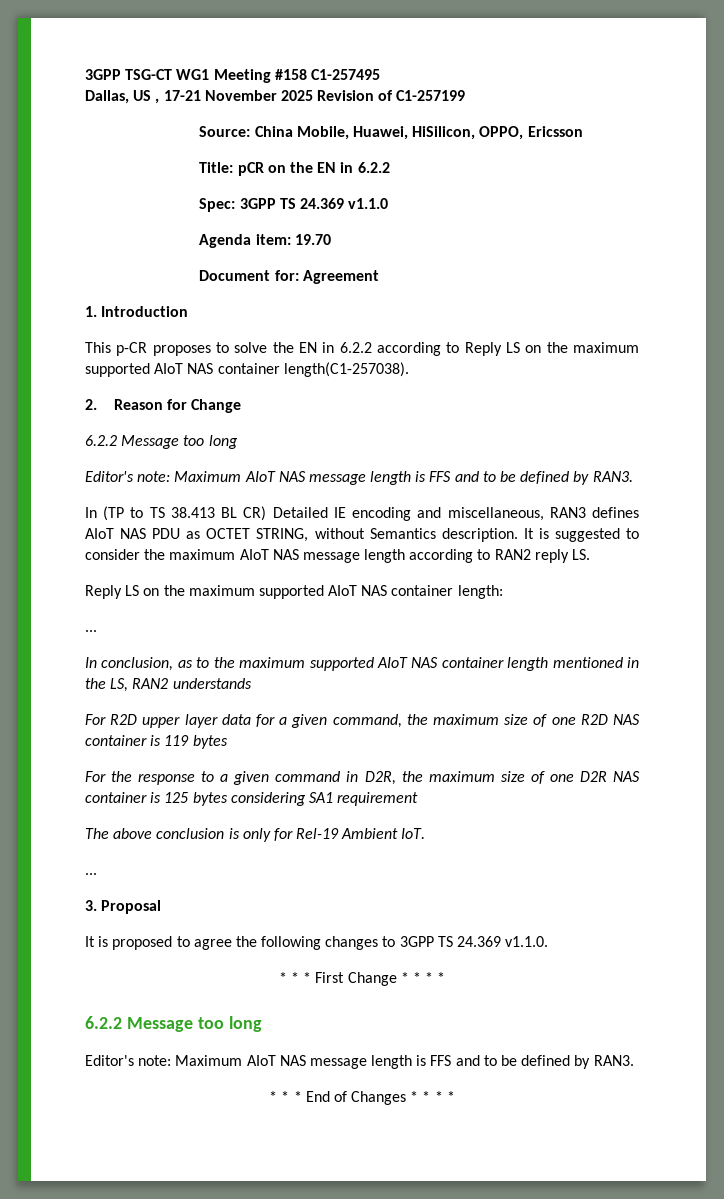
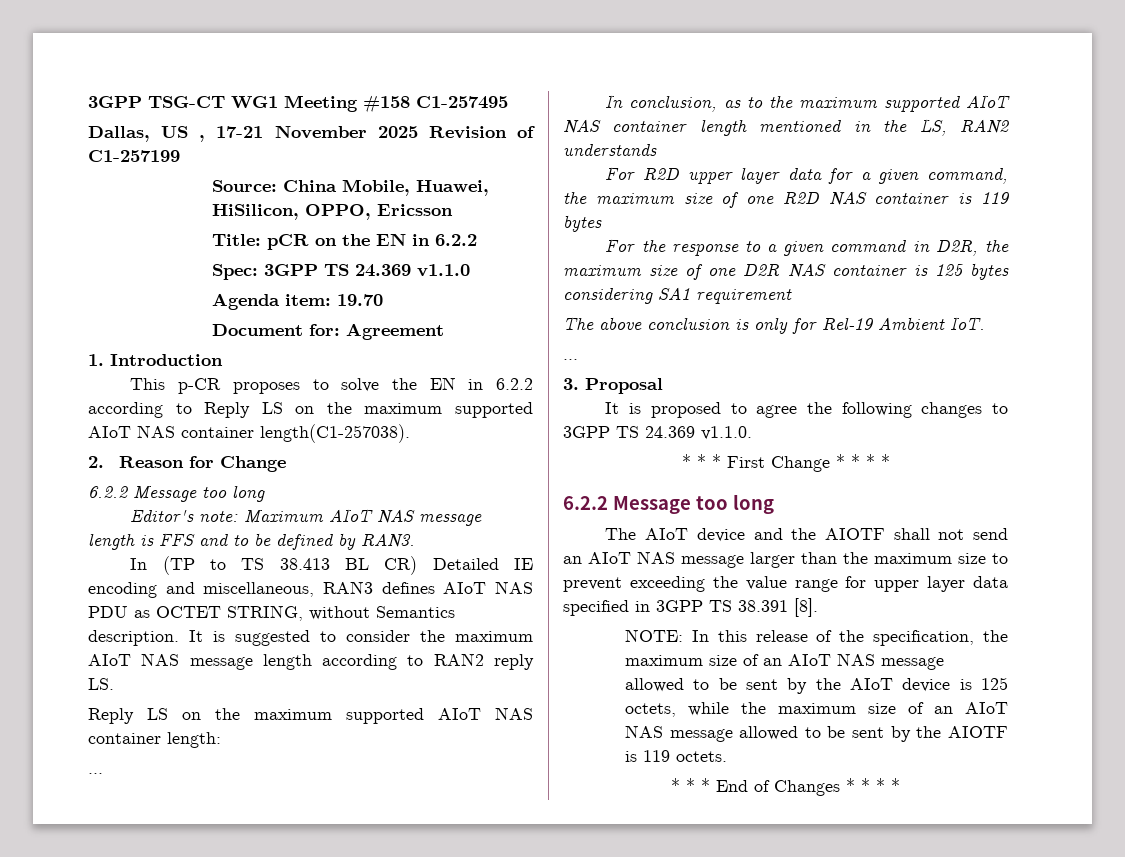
[85,1055,634,1069] Editor's note: Maximum AIoT NAS message length is FFS and to be defined by RAN3. -> [605,528,1008,542] [563,551,1008,568] [563,576,1008,592] [563,598,818,617] [624,629,1008,646] [624,653,944,670] [624,677,1009,694] [624,702,1008,717] [624,725,1008,742] [624,750,727,762] The AIoT device and the AIOTF shall not send an AIoT NAS message larger than the maximum size to prevent exceeding the value range for upper layer data specified in 3GPP TS 38.391 [8]. // NOTE: In this release of the specification, the maximum size of an AIoT NAS message allowed to be sent by the AIoT device is 125 octets, while the maximum size of an AIoT NAS message allowed to be sent by the AIOTF is 119 octets.

